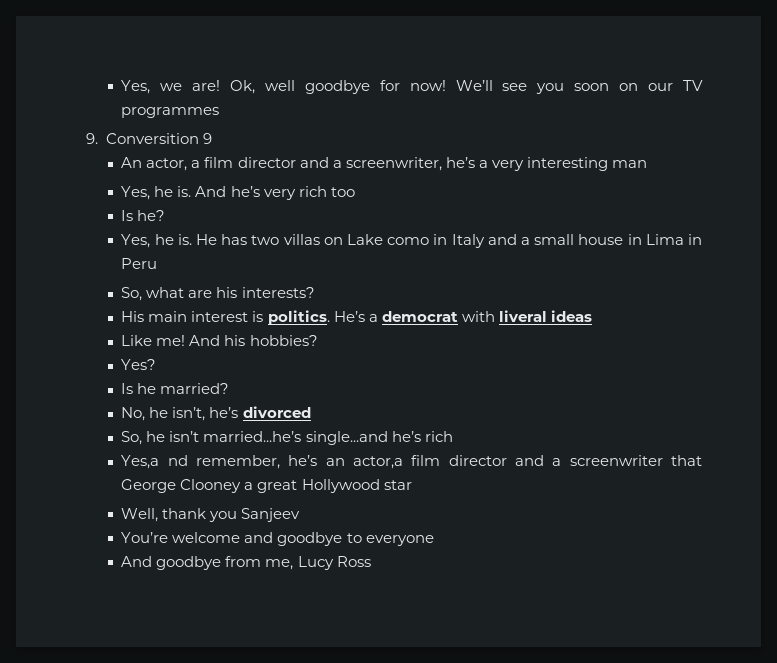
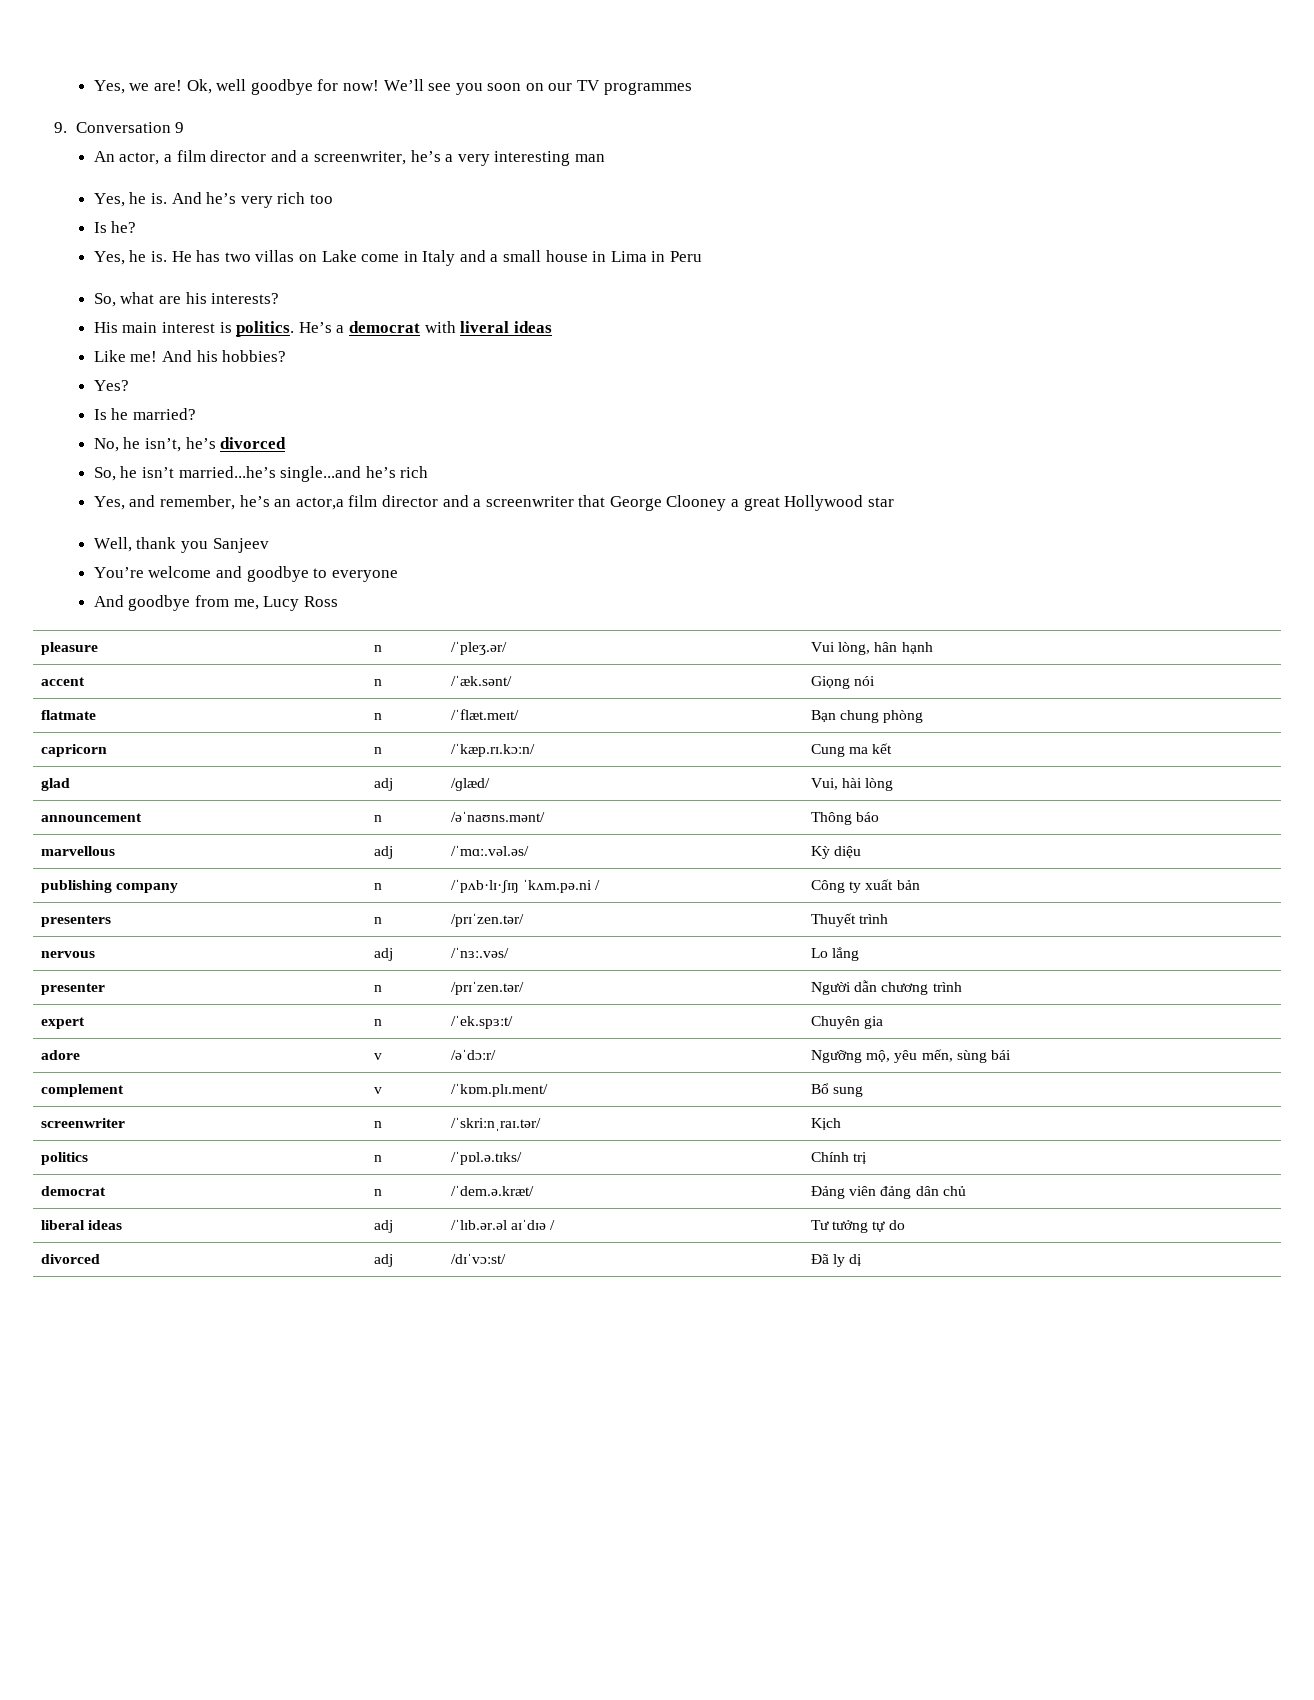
[105,133,199,144] Conversition -> [75,122,171,133] Conversation
[387,237,430,245] como -> [361,254,400,262] come
[121,455,188,469] Yes,a nd -> [93,495,156,510] Yes, and
(371, 561) none -> [41,642,99,655] [374,645,383,652] [451,641,508,655] [811,642,933,655] [41,677,86,686] [374,679,383,686] [451,675,513,686] [811,676,876,689] [41,710,97,720] [374,713,383,720] [451,709,520,720] [811,710,924,723] [41,744,108,757] [374,747,383,754] [451,743,536,757] [811,743,893,757] [41,778,71,791] [374,778,394,791] [451,778,491,791] [811,778,894,791] [41,813,143,822] [374,815,383,822] [451,811,546,822] [811,812,880,825] [41,846,116,856] [374,846,394,859] [451,845,530,856] [811,846,862,859] [41,880,179,893] [374,883,383,890] [451,879,601,893] [811,879,920,893] [41,915,112,927] [374,917,383,924] [451,913,525,927] [811,913,889,927] [41,951,96,958] [374,948,394,961] [451,947,510,958] [811,947,860,961] [41,983,106,995] [374,985,383,992] [451,981,525,995] [811,980,962,995] [41,1017,86,1029] [374,1019,383,1026] [451,1015,514,1029] [811,1016,884,1029] [41,1050,81,1060] [374,1053,383,1060] [451,1049,497,1060] [811,1049,1011,1063] [41,1084,125,1097] [374,1087,383,1094] [451,1083,549,1097] [811,1083,864,1097] [41,1118,126,1128] [374,1121,383,1128] [451,1117,542,1131] [811,1118,842,1130] [41,1152,89,1165] [374,1155,383,1162] [451,1151,523,1165] [811,1152,868,1164] [41,1186,107,1196] [374,1189,383,1196] [451,1185,535,1196] [811,1186,966,1199] [41,1220,123,1230] [374,1220,394,1233] [451,1219,556,1230] [811,1220,905,1233] [41,1254,101,1264] [374,1254,394,1267] [451,1253,507,1264] [811,1254,863,1267] // pleasure | n | /ˈpleʒ.ər/ | Vui lòng, hân hạnh // accent | n | /ˈæk.sənt/ | Giọng nói // flatmate | n | /ˈflæt.meɪt/ | Bạn chung phòng // capricorn | n | /ˈkæp.rɪ.kɔːn/ | Cung ma kết // glad | adj | /ɡlæd/ | Vui, hài lòng // announcement | n | /əˈnaʊns.mənt/ | Thông báo // marvellous | adj | /ˈmɑː.vəl.əs/ | Kỳ diệu // publishing company | n | /ˈpʌb·lɪ·ʃɪŋ ˈkʌm.pə.ni / | Công ty xuất bản // presenters | n | /prɪˈzen.tər/ | Thuyết trình // nervous | adj | /ˈnɜː.vəs/ | Lo lắng // presenter | n | /prɪˈzen.tər/ | Người dẫn chương trình // expert | n | /ˈek.spɜːt/ | Chuyên gia // adore | v | /əˈdɔːr/ | Ngưỡng mộ, yêu mến, sùng bái // complement | v | /ˈkɒm.plɪ.ment/ | Bổ sung // screenwriter | n | /ˈskriːnˌraɪ.tər/ | Kịch // politics | n | /ˈpɒl.ə.tɪks/ | Chính trị // democrat | n | /ˈdem.ə.kræt/ | Đảng viên đảng dân chủ // liberal ideas | adj | /ˈlɪb.ər.əl aɪˈdɪə / | Tư tưởng tự do // divorced | adj | /dɪˈvɔːst/ | Đã ly dị

